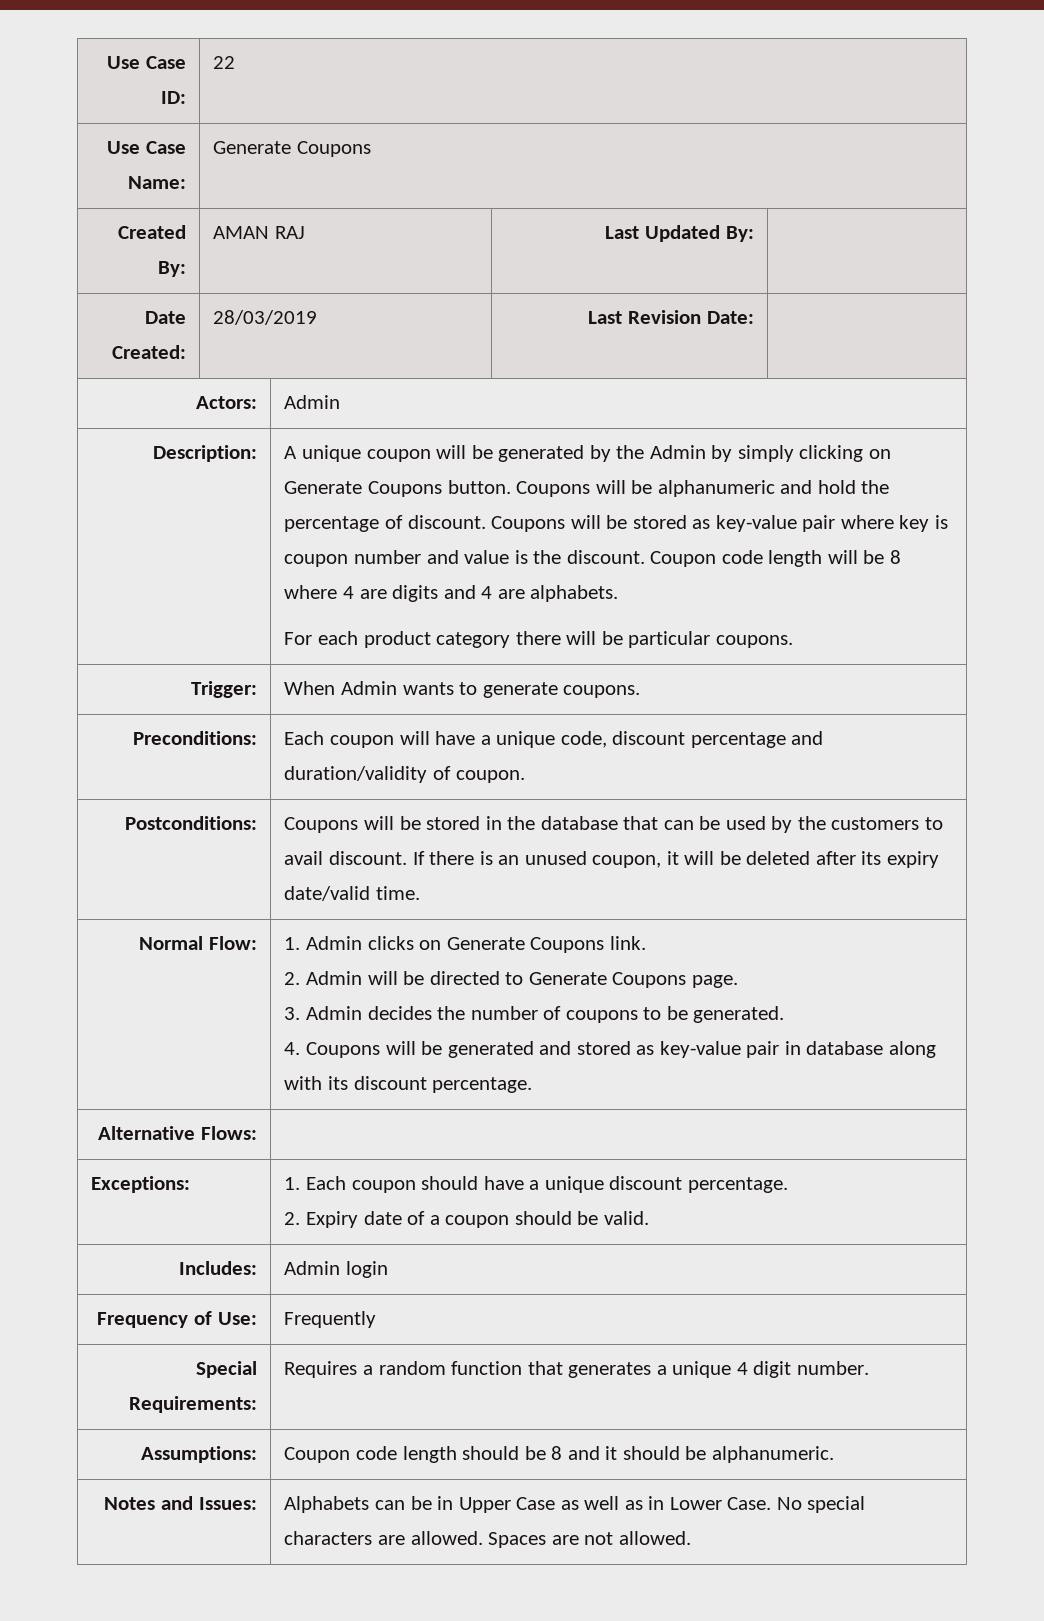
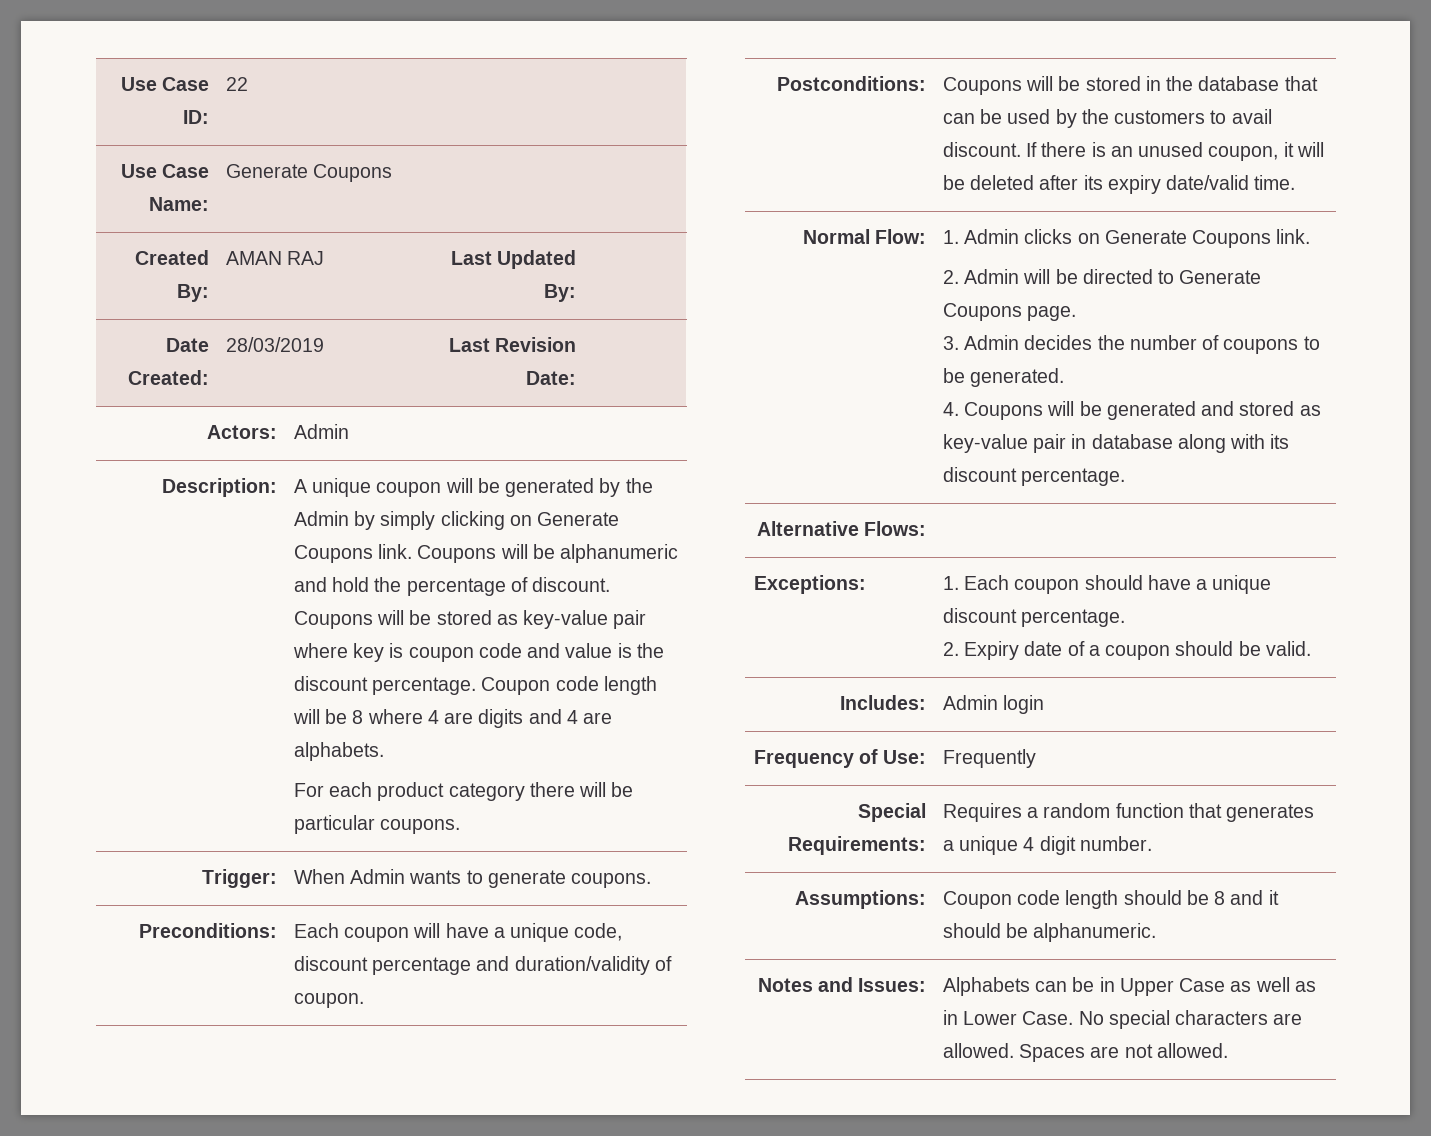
[447,480,511,494] button. -> [377,544,412,559] link.
[353,550,421,564] number -> [478,643,522,658] code
[566,550,645,564] discount. -> [293,676,476,695] discount percentage.

